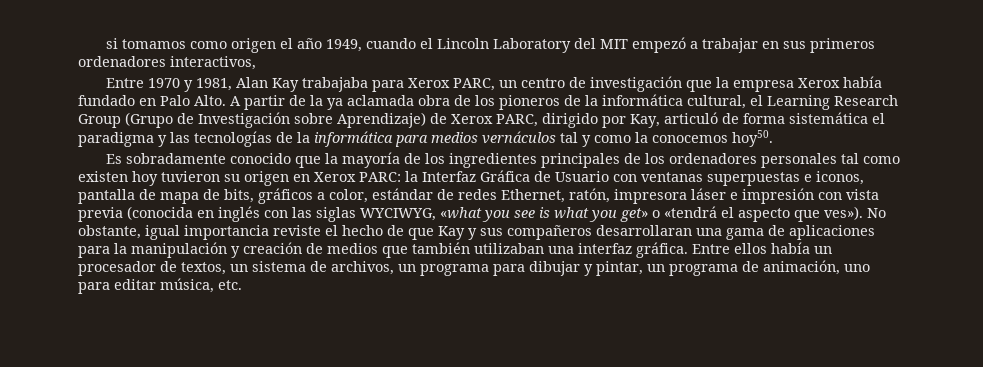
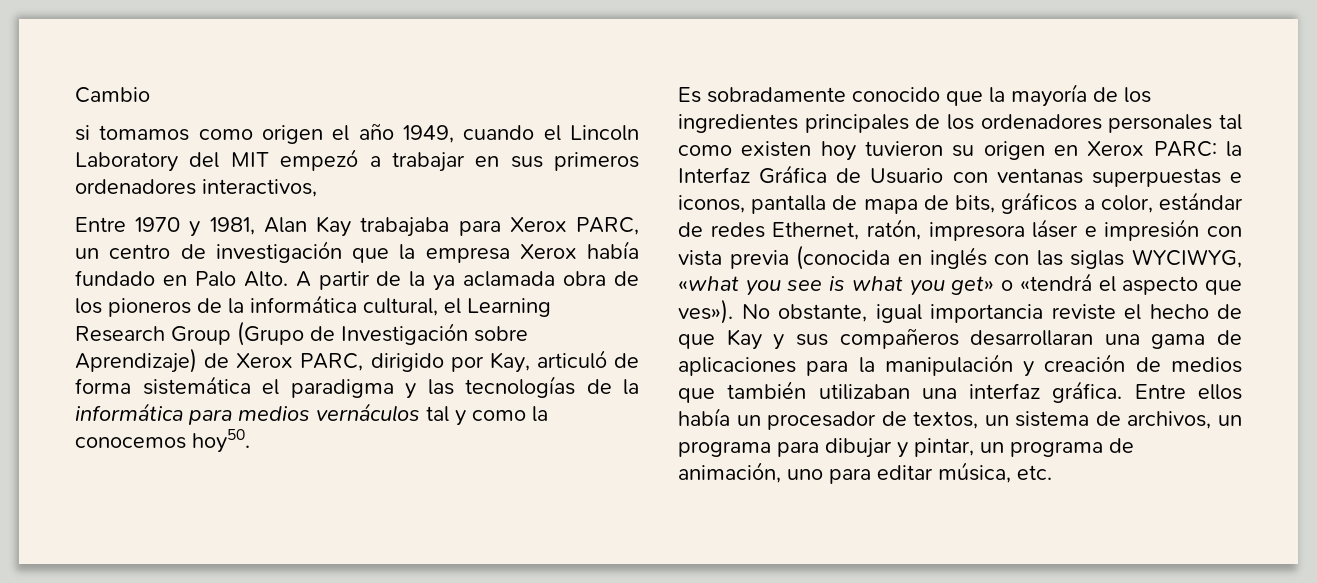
(106, 43) none -> [75,87,150,103] Cambio //

